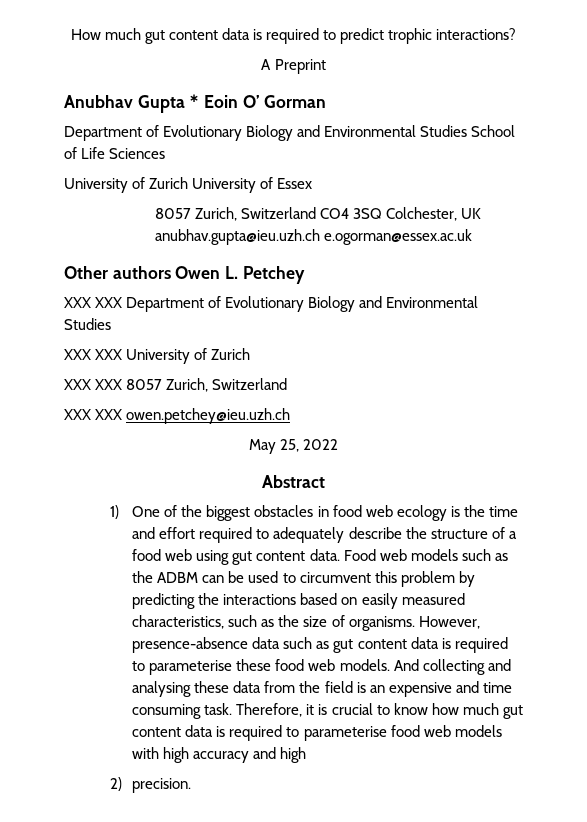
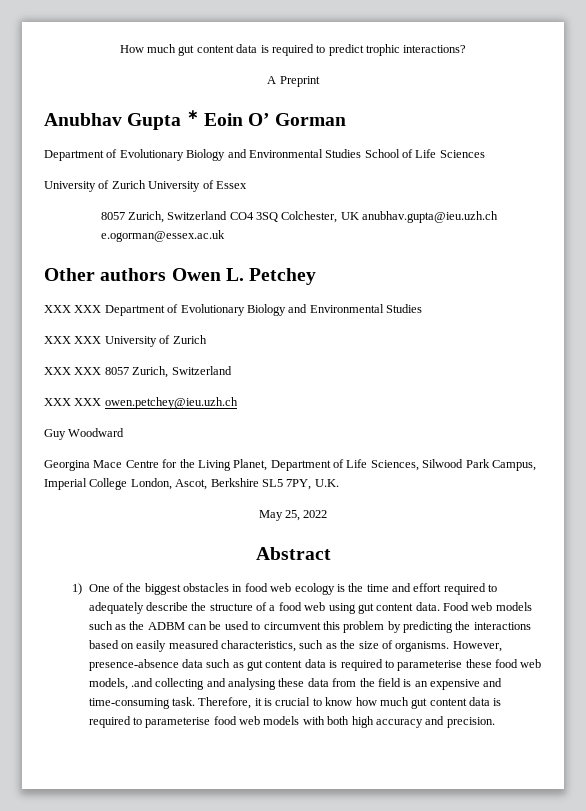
(291, 416) none -> [44,428,125,440] [44,459,536,471] [44,478,339,490] // Guy Woodward // Georgina Mace Centre for the Living Planet, Department of Life Sciences, Silwood Park Campus, Imperial College London, Ascot, Berkshire SL5 7PY, U.K.
[339,659,419,671] models. And -> [88,678,153,690] models, .and
[482,682,512,693] [132,704,202,719] time consuming -> [88,698,170,709] time-consuming
(160, 753) none -> [327,716,350,725] both
[280,747,307,763] [109,777,122,791] high // 2) -> (445, 720) none

